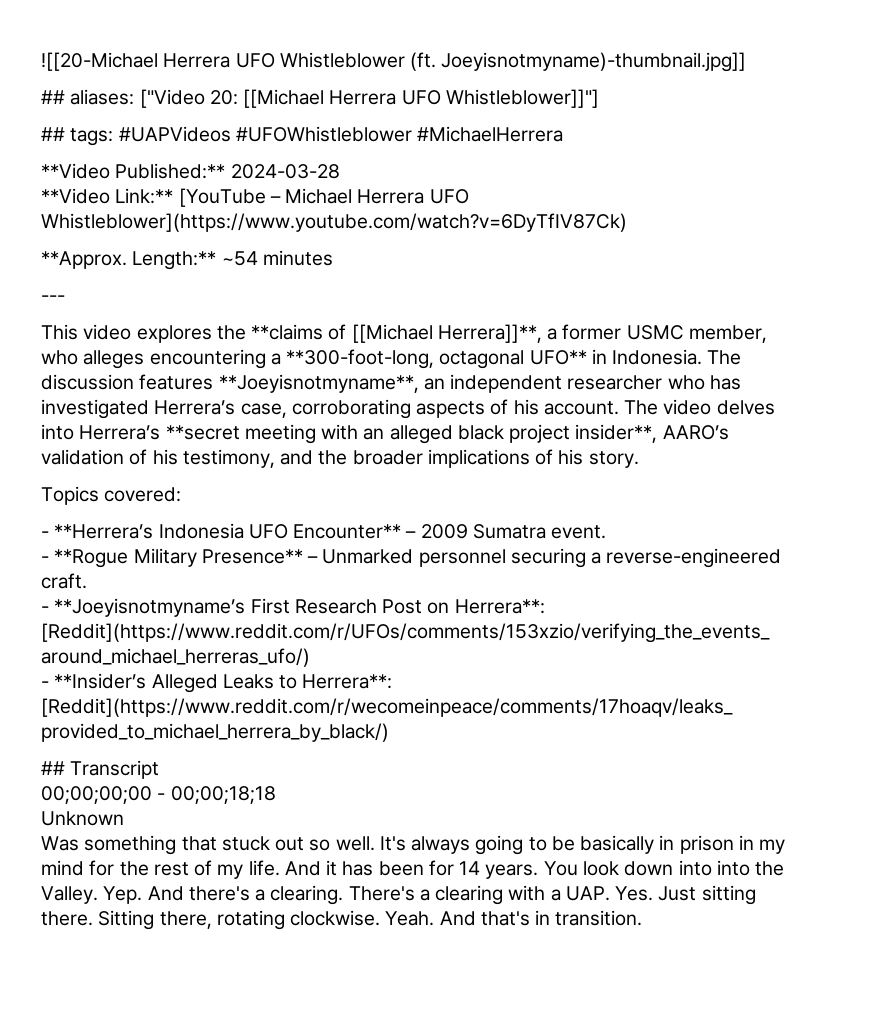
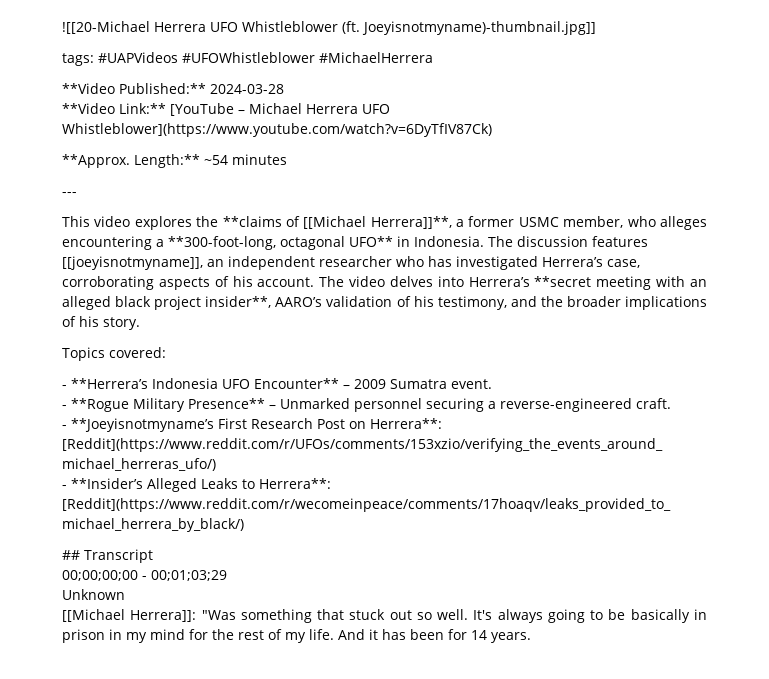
[41,89,599,108] [41,127,65,141] ## aliases: ["Video 20: [[Michael Herrera UFO Whistleblower]]"] // ## -> (596, 28) none
[218,374,419,393] **Joeyisnotmyname**, -> [62,256,203,270] [[joeyisnotmyname]],
[170,786,276,804] 00;00;18;18 -> [151,570,227,581] 00;01;03;29
[41,836,79,851] Was -> [62,609,236,622] [[Michael Herrera]]: "Was
[543,860,785,876] [41,885,756,905] [41,910,643,930] You look down into into the Valley. Yep. And there's a clearing. There's a clearing with a UAP. Yes. Just sitting there. Sitting there, rotating clockwise. Yeah. And that's in transition. -> (531, 637) none

